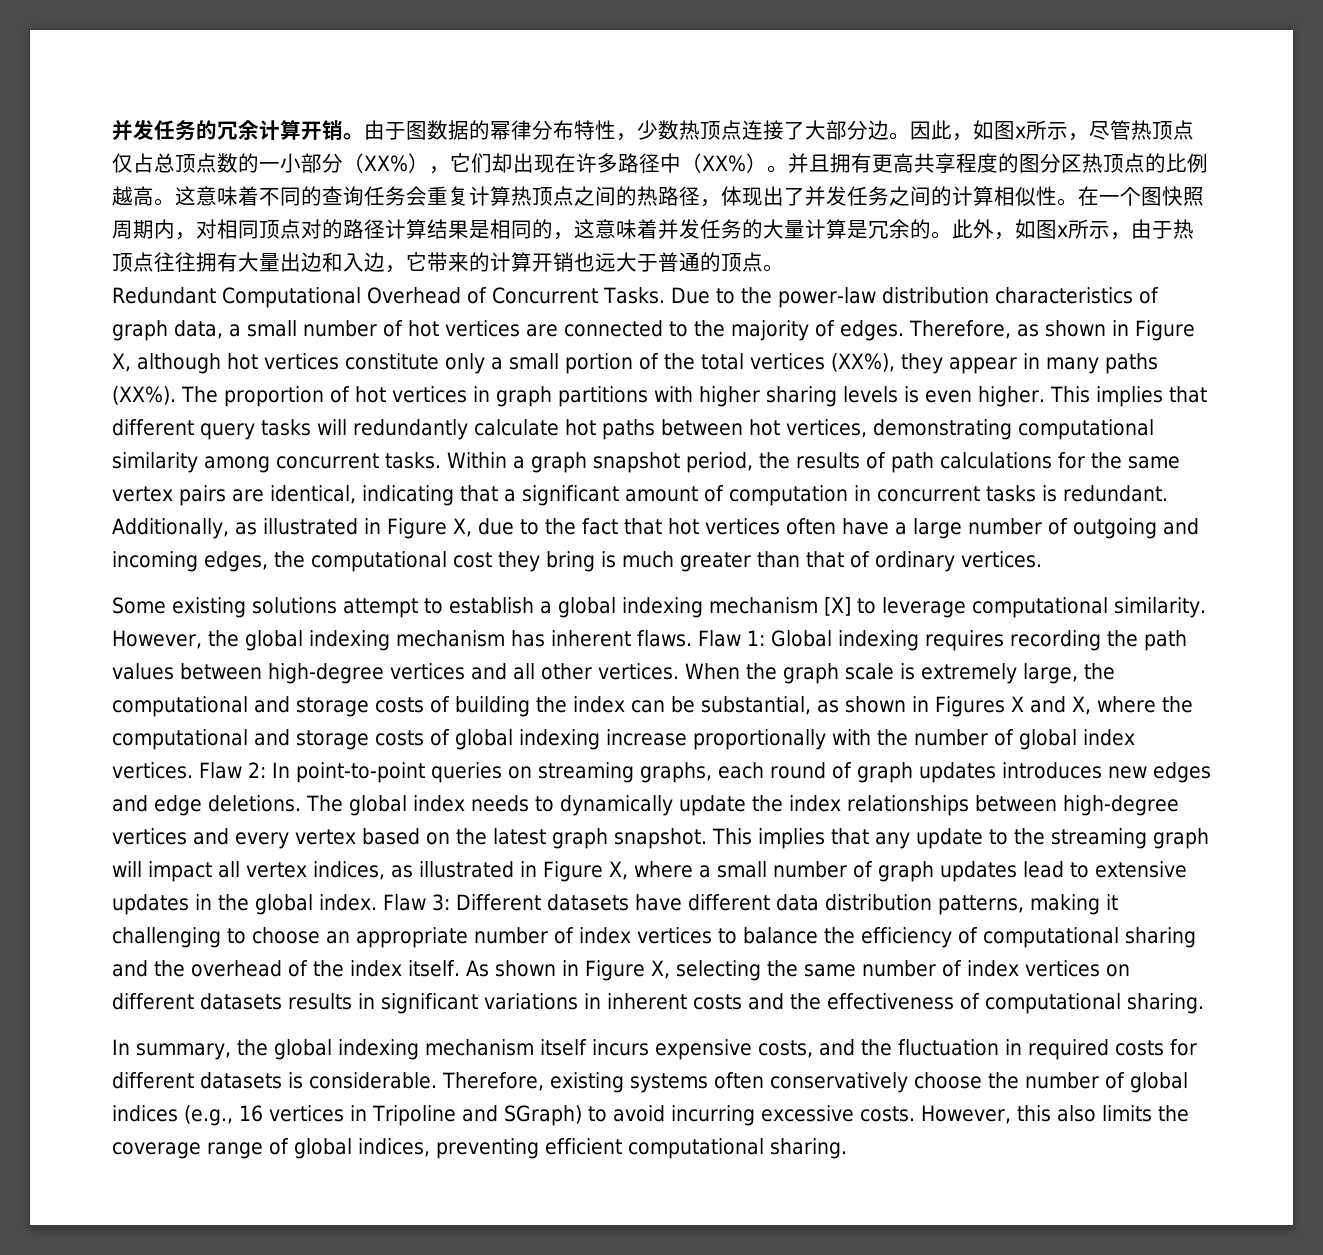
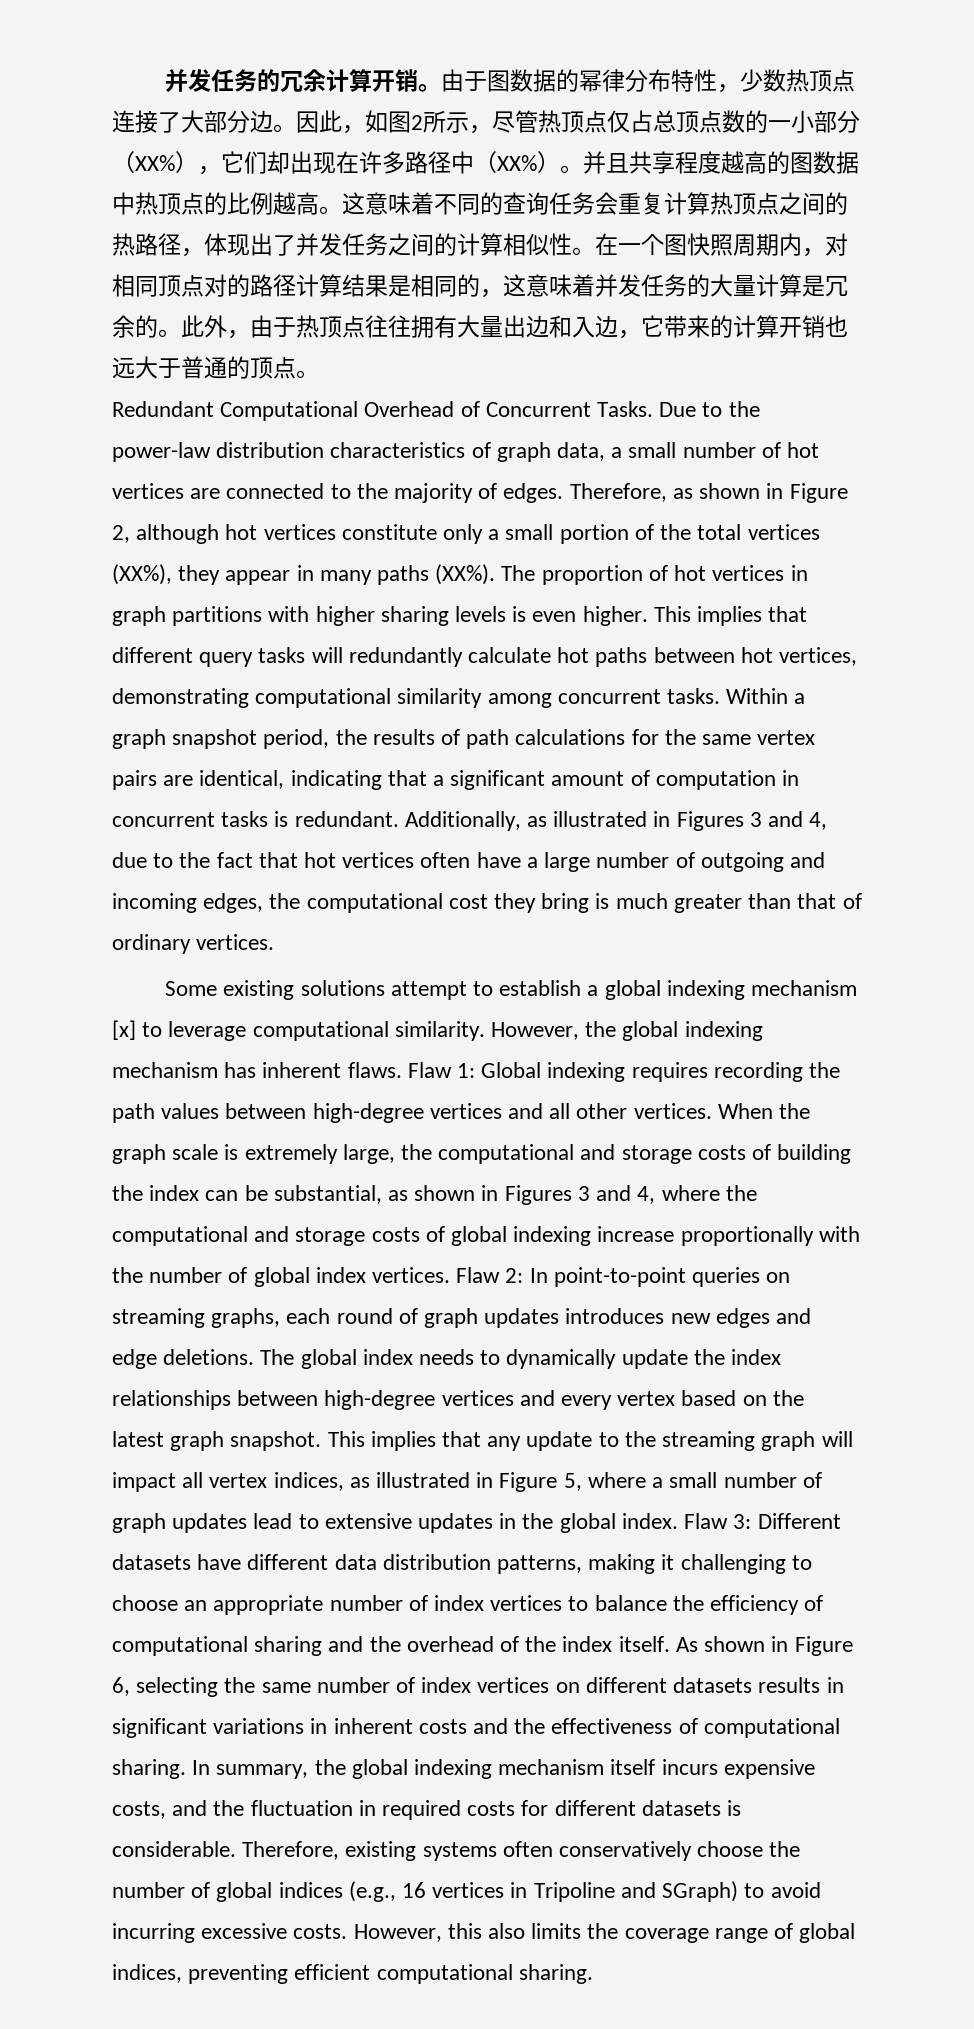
[1015,126,1026,138] x -> [411,115,423,130] 2
[830,153,1082,174] 拥有更高共享程度的图分区 -> [629,151,859,174] [112,192,135,215] 共享程度越高的图数据中
[1015,219,1131,240] 如图x所示， -> (250, 334) none
[112,353,131,372] X, -> [112,525,130,543] 2,
[387,518,472,539] Figure X, -> [676,811,828,831] Figures 3 and 4,
[824,597,851,616] [X] -> [112,1020,136,1040] [x]
[1010,696,1091,715] X and X, -> [577,1185,656,1204] 3 and 4,
[608,861,628,880] X, -> [563,1473,582,1491] 5,
[650,960,670,979] X, -> [112,1677,130,1696] 6,
(1204, 1003) // -> (186, 1769) none

